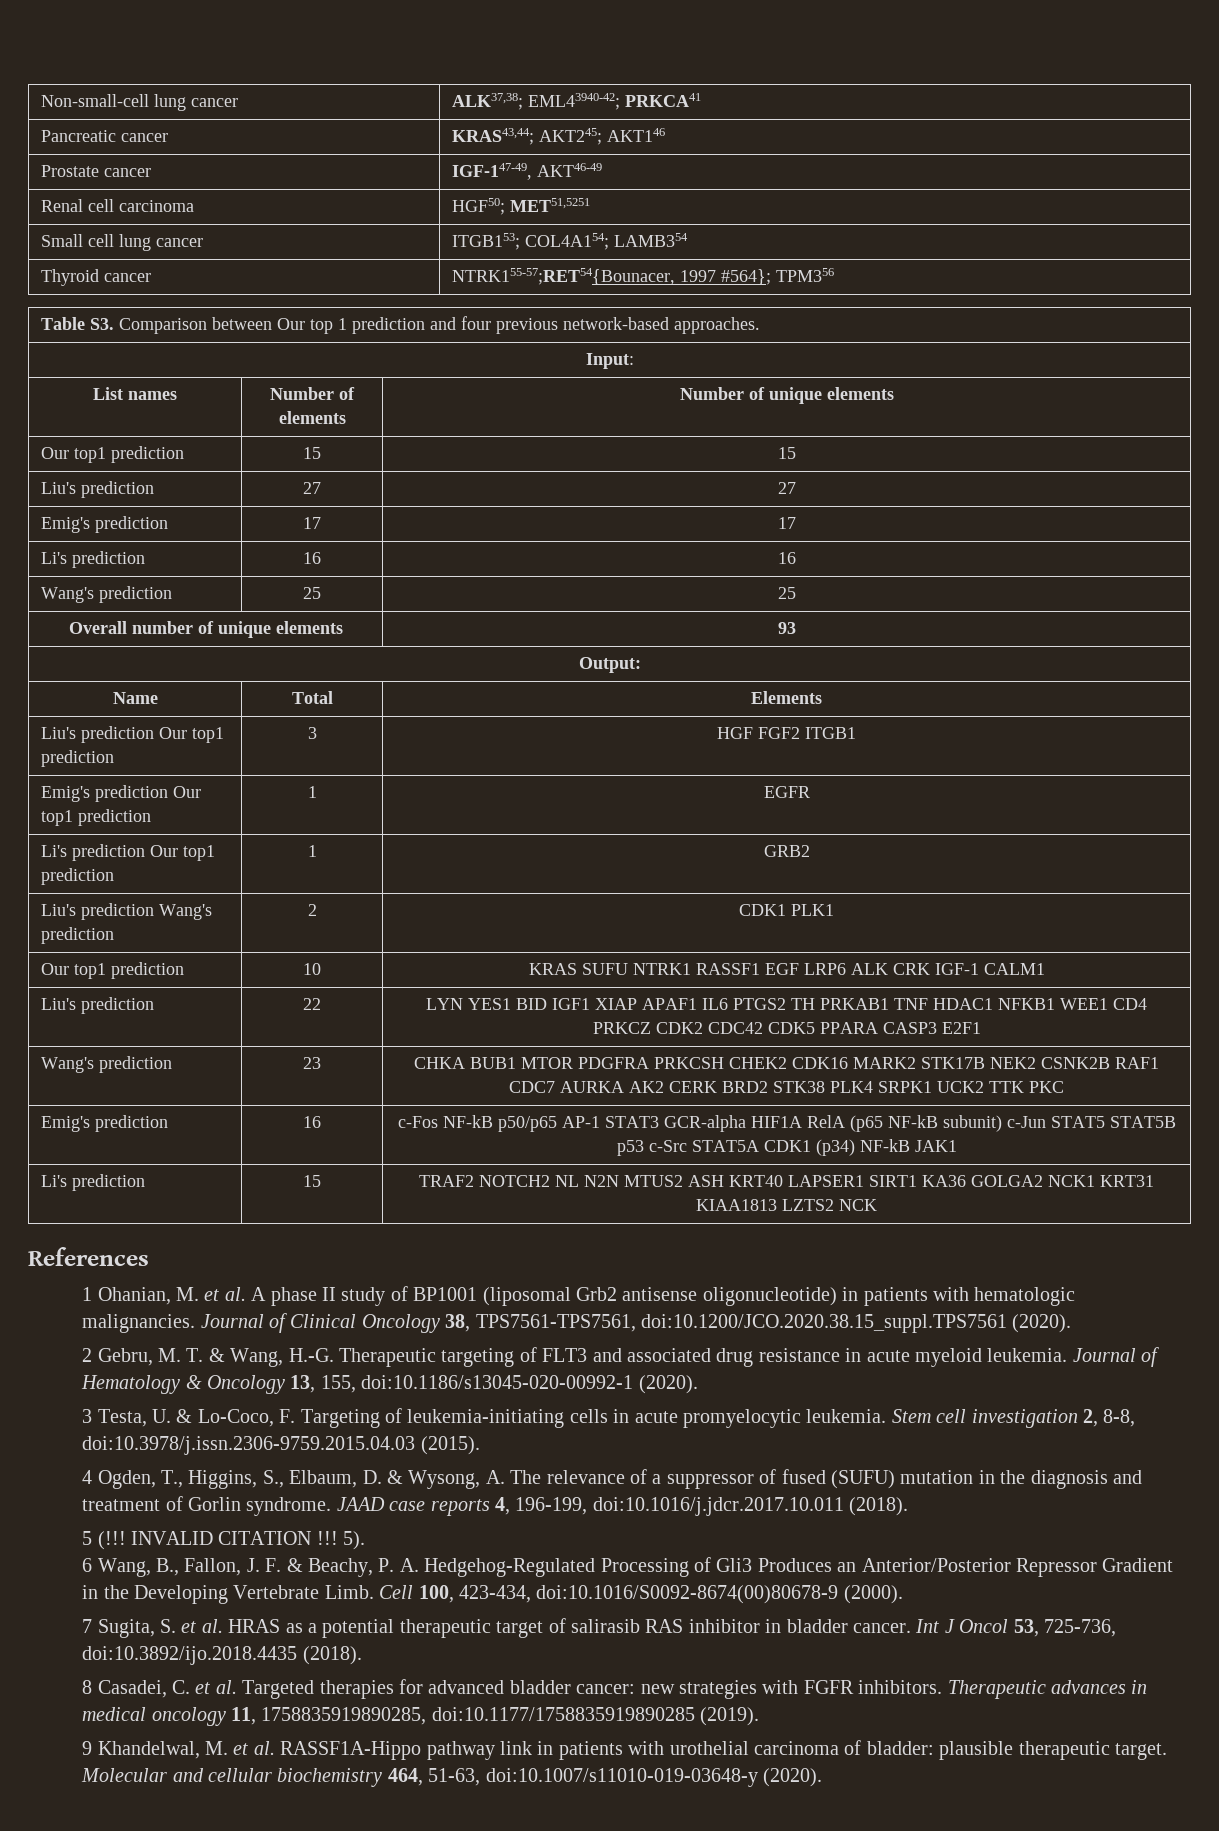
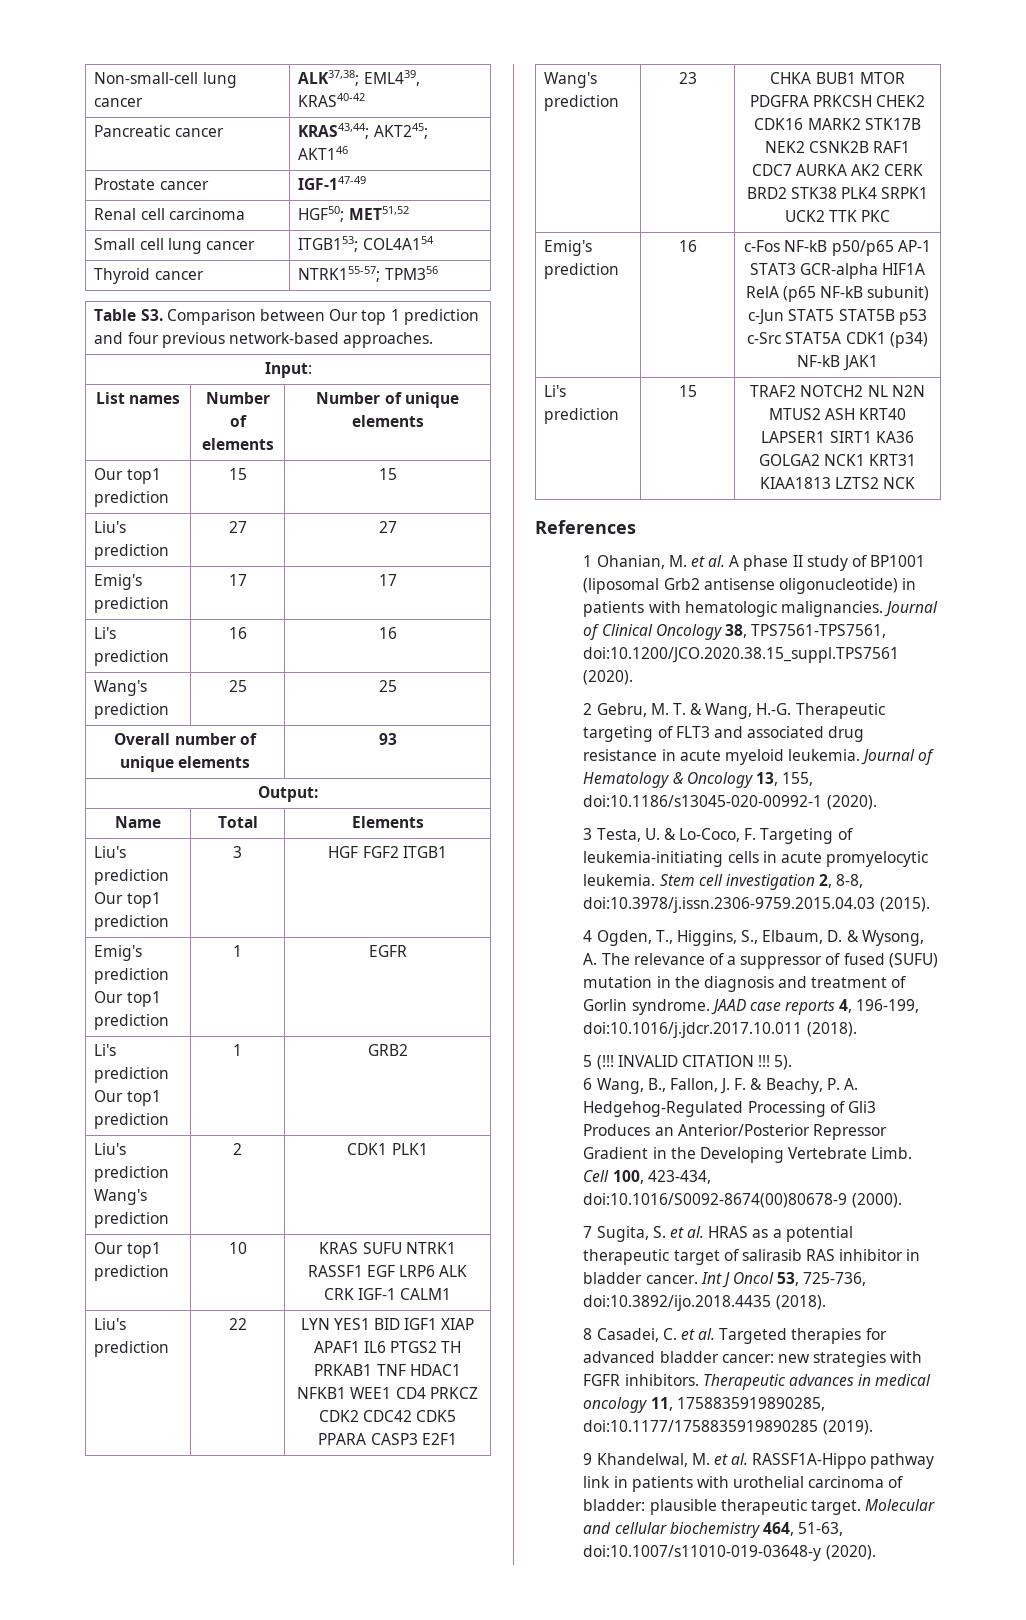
[527,93,701,110] EML43940-42; PRKCA41 -> [363,70,420,86] [298,93,366,107] EML439, KRAS40-42
[451,163,602,180] IGF-147-49, AKT46-49 -> [298,176,367,190] IGF-147-49
[509,198,590,212] MET51,5251 -> [348,206,409,220] MET51,52
[524,233,688,250] COL4A154; LAMB354 -> [362,236,434,250] COL4A154
[451,268,771,285] NTRK155-57;RET54{Bounacer, 1997 #564}; -> [298,266,381,282] NTRK155-57;

